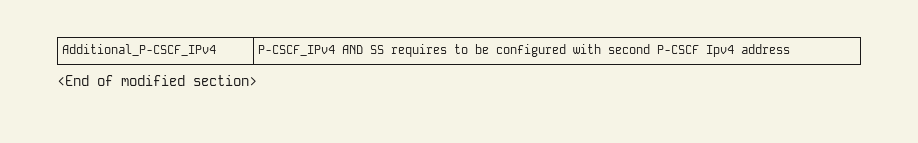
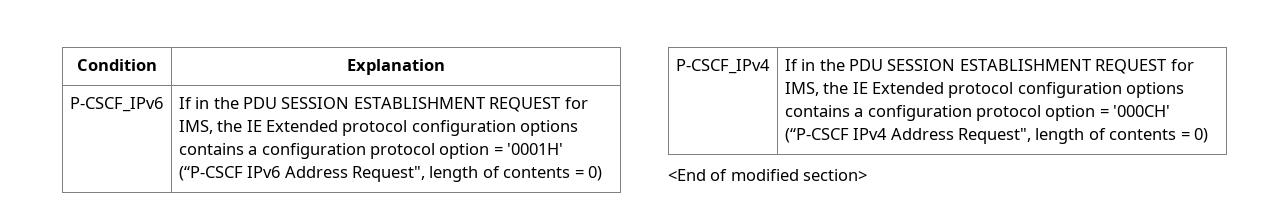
[62,44,217,56] [258,44,791,57] Additional_P-CSCF_IPv4 | P-CSCF_IPv4 AND SS requires to be configured with second P-CSCF Ipv4 address -> [77,59,157,71] [346,59,445,75] [69,97,163,112] [178,97,588,112] [178,120,579,136] [178,143,564,159] [178,166,603,182] [675,59,770,74] [784,59,1194,74] [784,82,1185,98] [784,105,1171,121] [784,128,1209,144] Condition | Explanation // P-CSCF_IPv6 | If in the PDU SESSION ESTABLISHMENT REQUEST for IMS, the IE Extended protocol configuration options contains a configuration protocol option = '0001H' (“P-CSCF IPv6 Address Request", length of contents = 0) // P-CSCF_IPv4 | If in the PDU SESSION ESTABLISHMENT REQUEST for IMS, the IE Extended protocol configuration options contains a configuration protocol option = '000CH' (“P-CSCF IPv4 Address Request", length of contents = 0)

